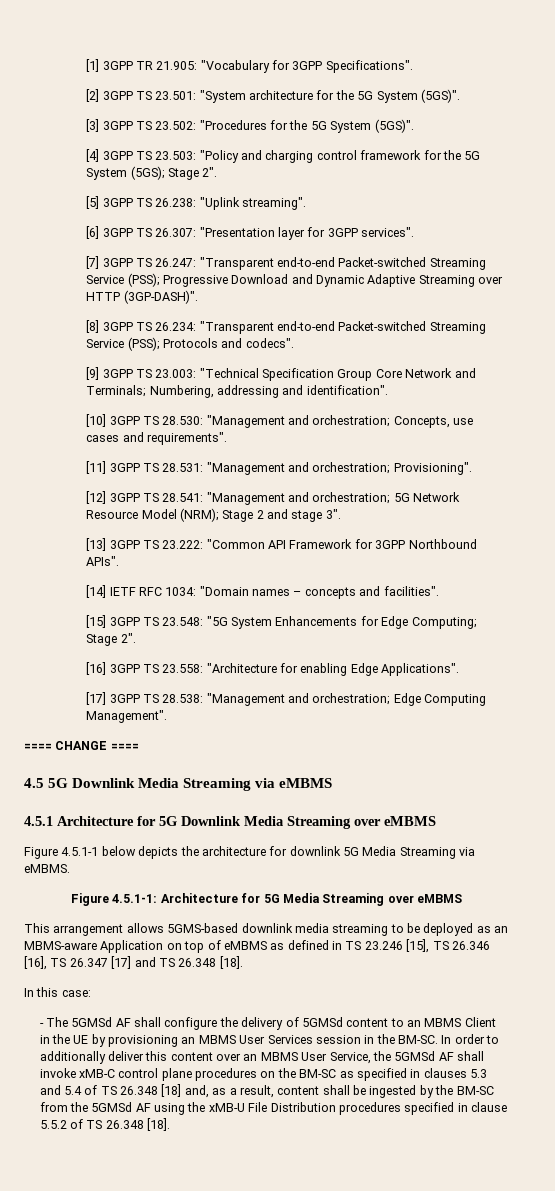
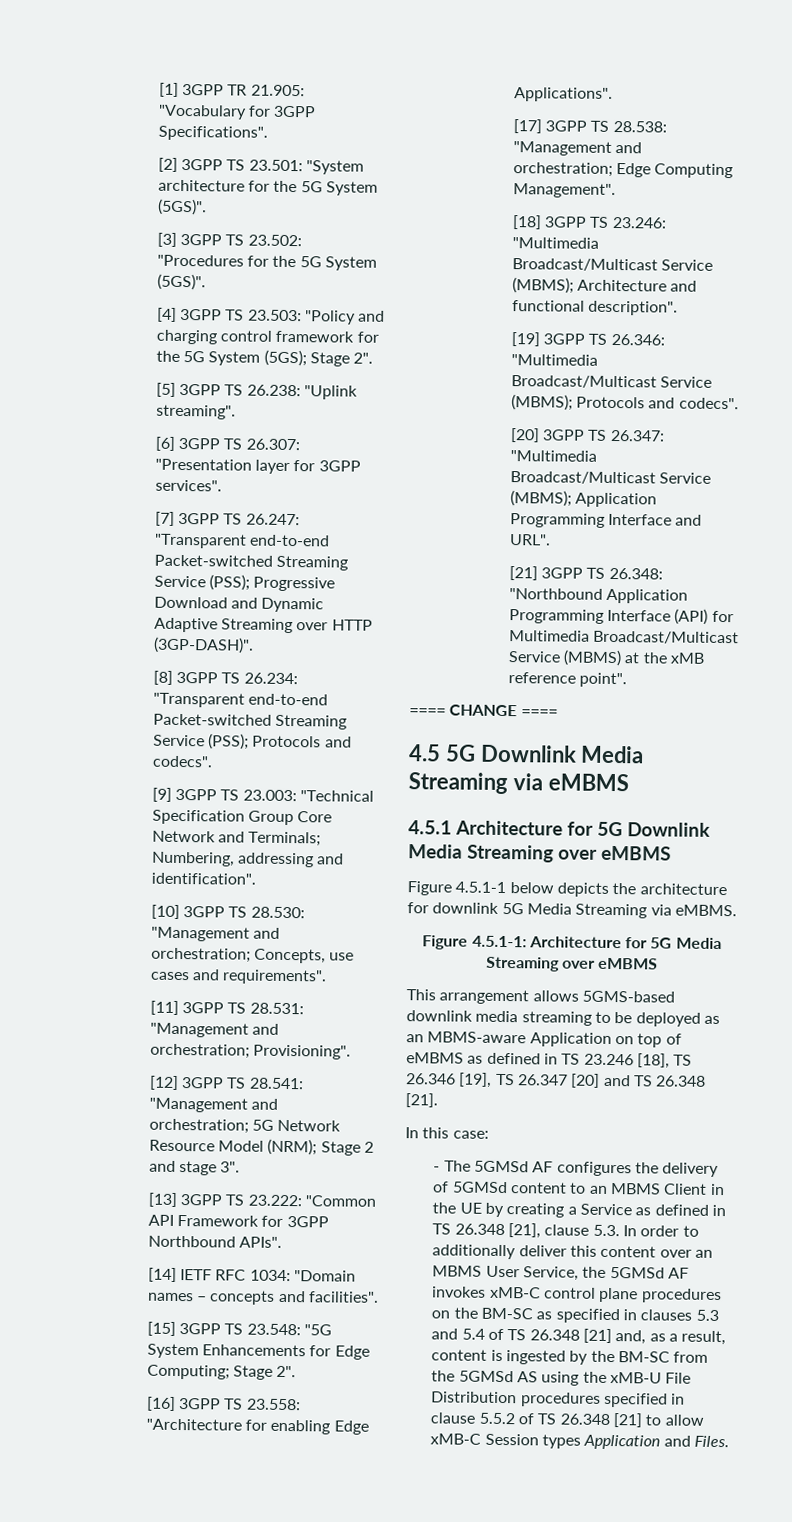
(168, 716) none -> [511,215,667,230] [511,237,599,249] [511,258,714,272] [511,277,698,294] [511,300,679,316] [510,332,665,347] [510,354,598,366] [510,375,713,389] [510,394,739,411] [509,428,665,443] [509,450,597,462] [509,471,712,485] [509,490,658,508] [509,513,703,528] [509,534,551,546] [508,566,663,581] [508,588,689,604] [508,608,734,625] [508,630,740,645] [507,649,705,667] [507,672,628,688] // [18] 3GPP TS 23.246: "Multimedia Broadcast/Multicast Service (MBMS); Architecture and functional description". // [19] 3GPP TS 26.346: "Multimedia Broadcast/Multicast Service (MBMS); Protocols and codecs". // [20] 3GPP TS 26.347: "Multimedia Broadcast/Multicast Service (MBMS); Application Programming Interface and URL". // [21] 3GPP TS 26.348: "Northbound Application Programming Interface (API) for Multimedia Broadcast/Multicast Service (MBMS) at the xMB reference point".
[406,939,430,953] [15], -> [636,1053,670,1069] [18],
[24,956,47,970] [16], -> [458,1072,493,1088] [19],
[111,956,132,969] [17] -> [570,1073,601,1088] [20]
[219,956,243,969] [18]. -> [405,1093,438,1108] [21].
[134,1017,218,1030] shall configure -> [556,1161,632,1177] configures
[108,1034,439,1047] provisioning an MBMS User Services session in the BM-SC. -> [506,1203,726,1218] [432,1223,620,1239] creating a Service as defined in TS 26.348 [21], clause 5.3.
[457,1051,485,1061] [39,1068,76,1078] shall invoke -> [432,1286,487,1298] invokes
[161,1084,182,1097] [18] -> [582,1328,612,1344] [21]
[322,1085,367,1095] shall be -> [490,1349,503,1362] is
[135,1103,151,1112] AF -> [516,1371,538,1383] AS
[147,1118,171,1131] [18]. -> [612,1413,704,1428] [430,1433,729,1450] [21] to allow xMB-C Session types Application and Files.

